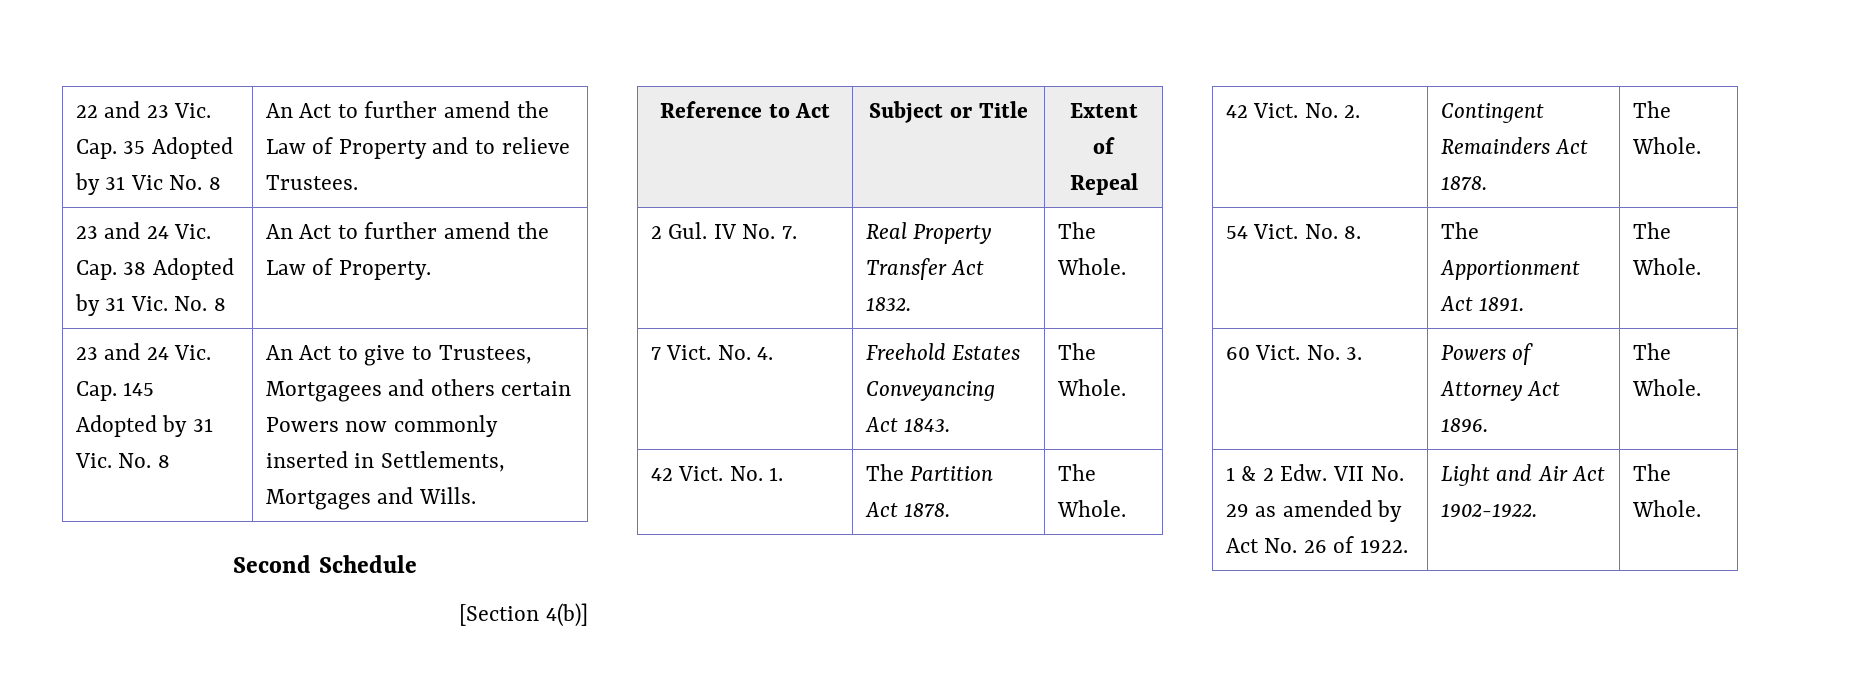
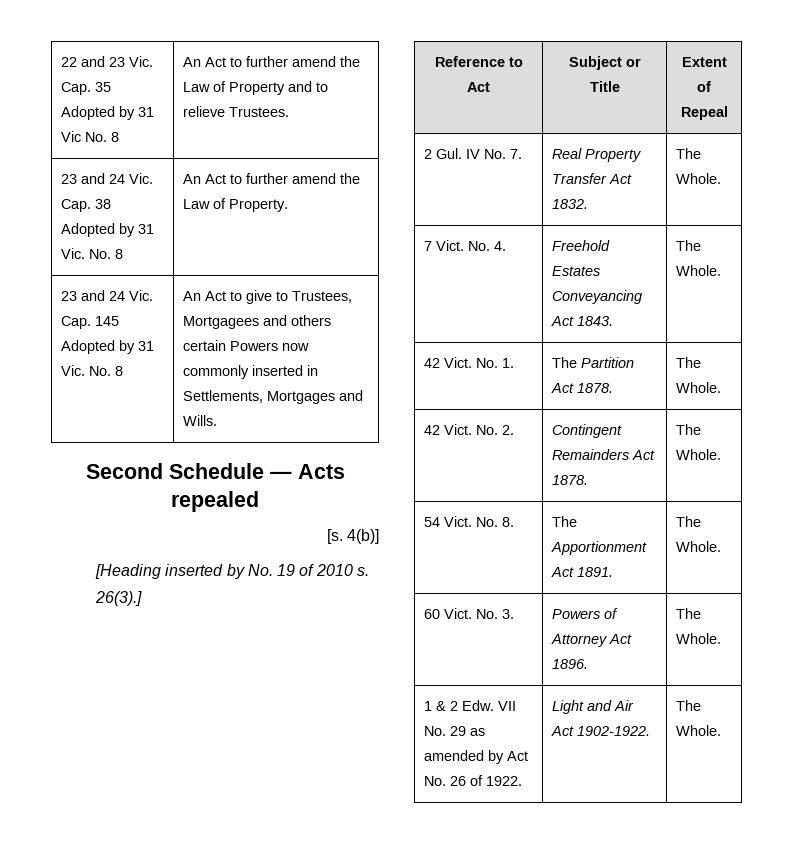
[459,603,588,627] // [Section 4(b)] -> [269,464,345,479] [171,491,259,512] [326,529,379,544] [94,564,370,579] [94,591,142,606] — Acts repealed // [s. 4(b)] // [Heading inserted by No. 19 of 2010 s. 26(3).]

